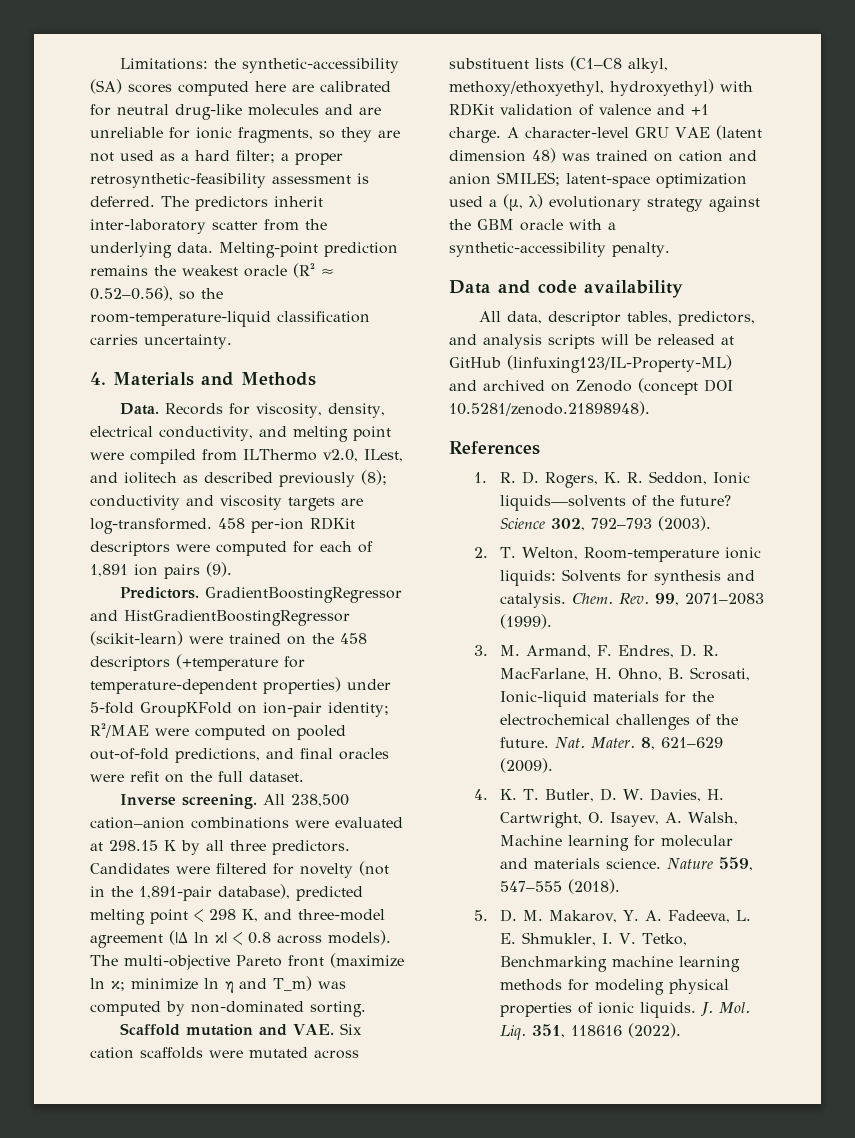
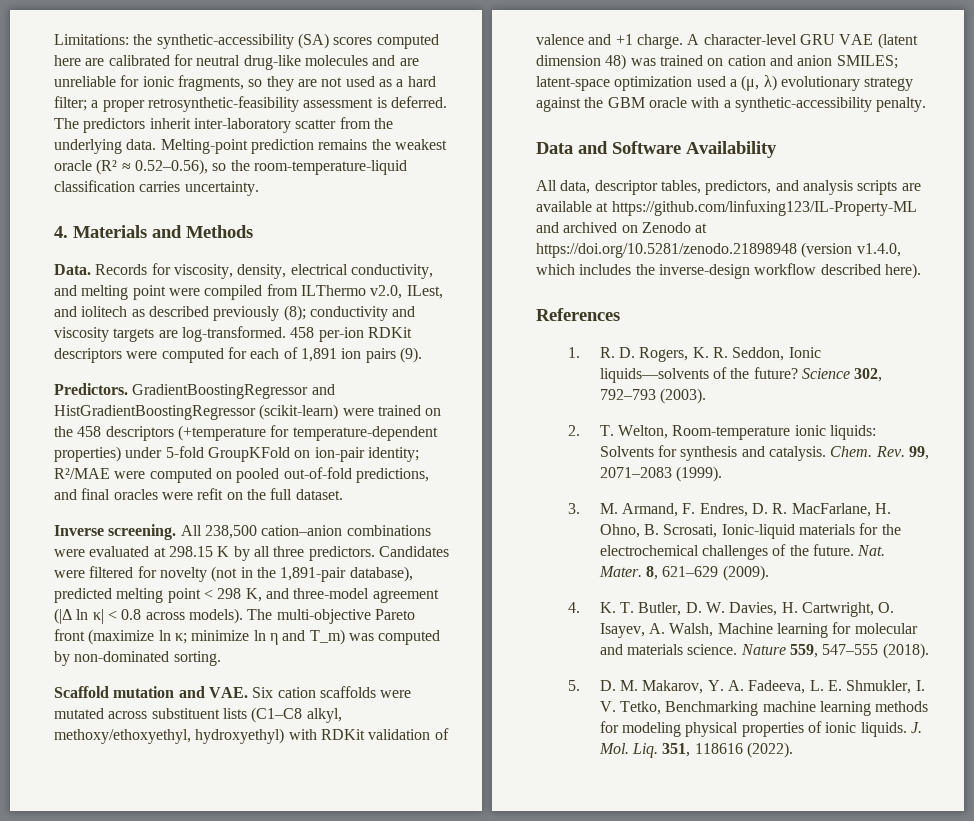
[538,280,683,298] code availability -> [612,141,777,158] Software Availability
[601,334,734,345] [449,355,732,373] [449,378,733,395] [449,401,650,416] will be released at GitHub (linfuxing123/IL-Property-ML) and archived on Zenodo (concept DOI 10.5281/zenodo.21898948). -> [901,183,921,191] [536,200,917,216] [536,222,708,233] [536,242,901,258] [536,263,921,279] are available at https://github.com/linfuxing123/IL-Property-ML and archived on Zenodo at https://doi.org/10.5281/zenodo.21898948 (version v1.4.0, which includes the inverse-design workflow described here).

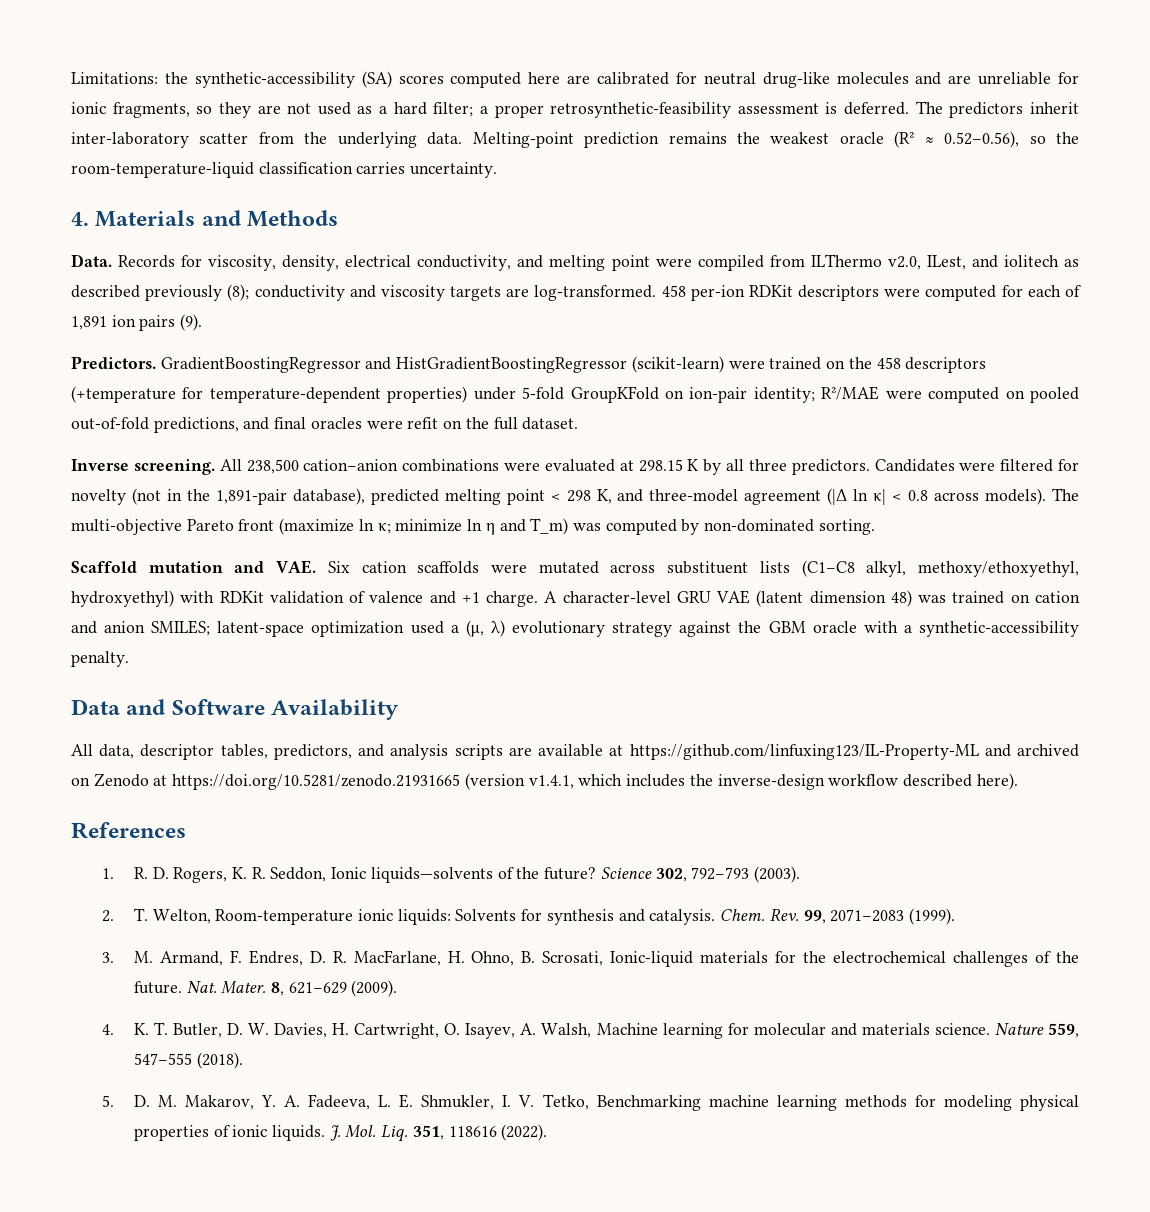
[536,242,901,258] https://doi.org/10.5281/zenodo.21898948 (version v1.4.0, -> [172,773,574,790] https://doi.org/10.5281/zenodo.21931665 (version v1.4.1,

